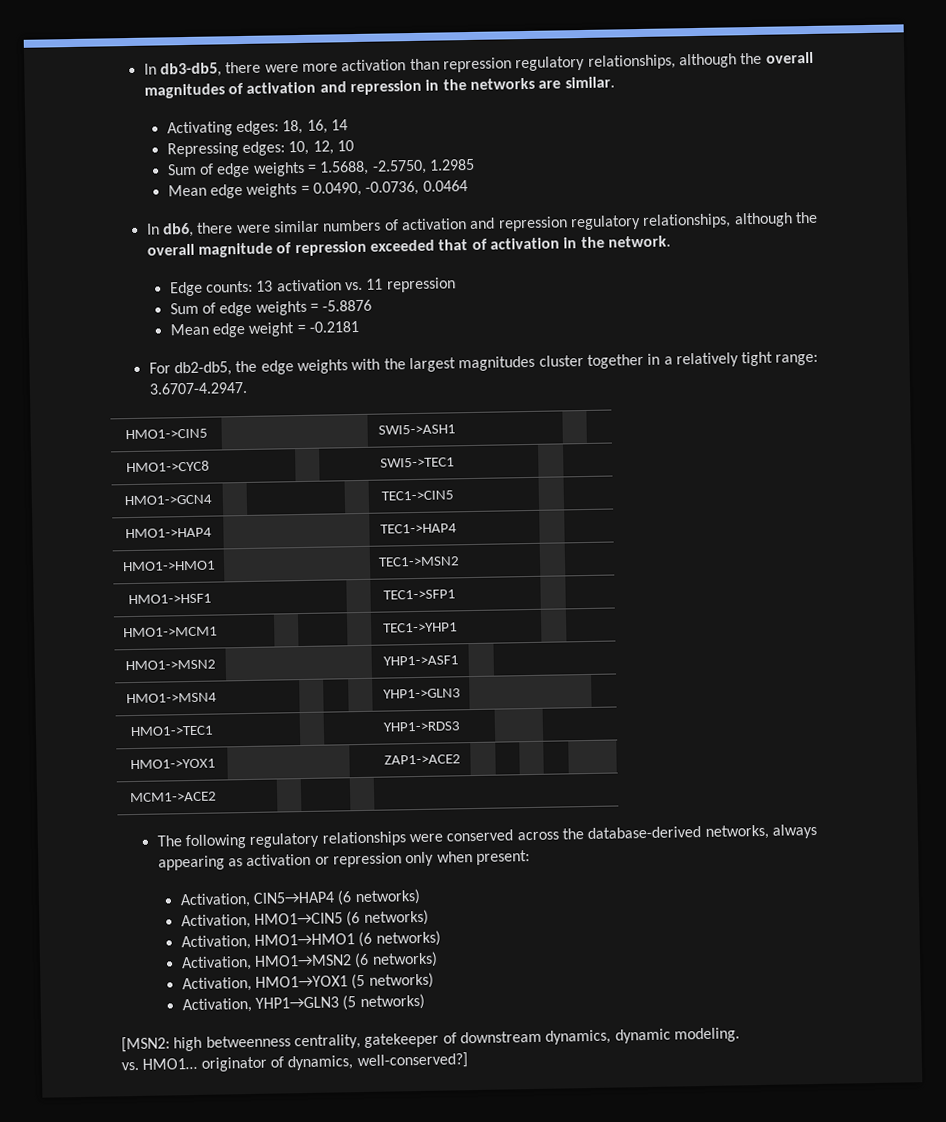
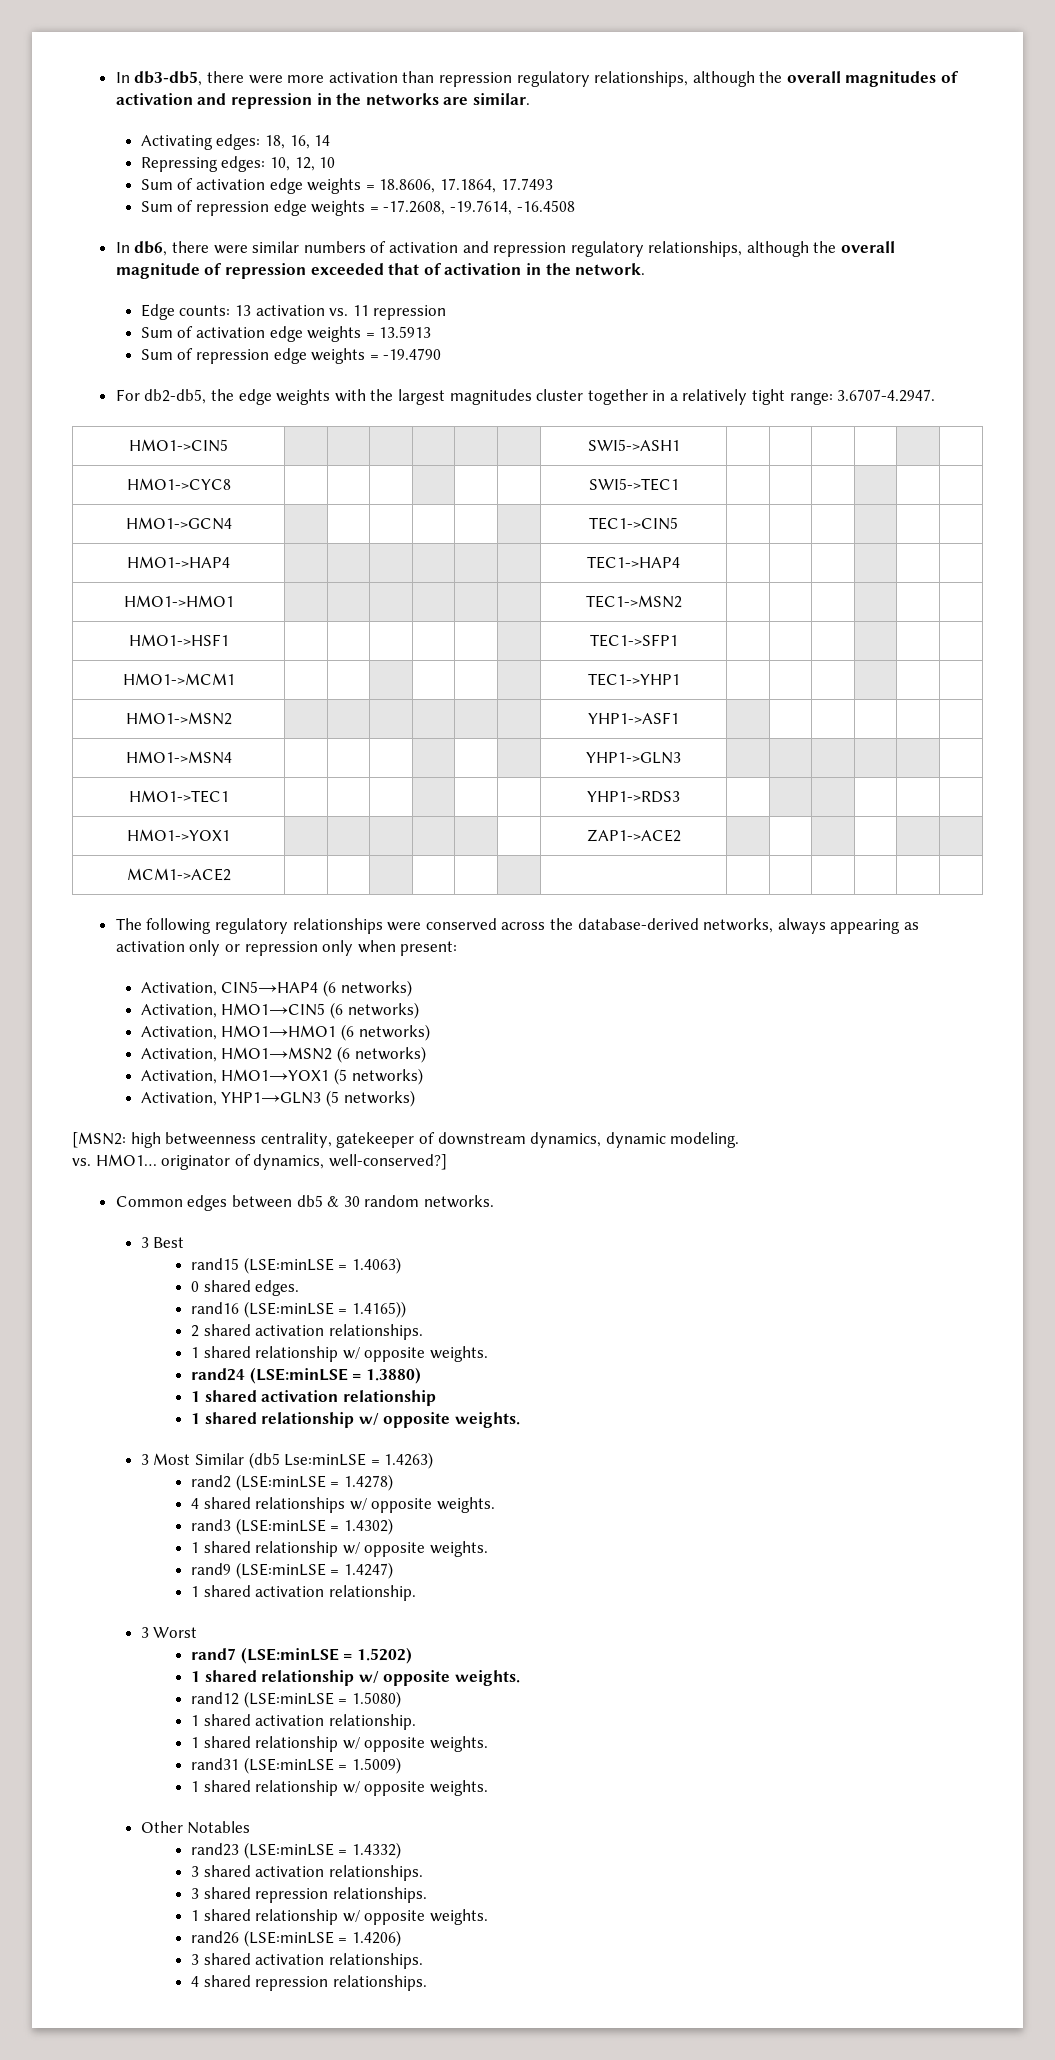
[216,158,476,178] [167,180,468,199] edge weights = 1.5688, -2.5750, 1.2985 // Mean edge weights = 0.0490, -0.0736, 0.0464 -> [196,178,553,194] [140,200,575,216] activation edge weights = 18.8606, 17.1864, 17.7493 // Sum of repression edge weights = -17.2608, -19.7614, -16.4508
[219,299,373,317] [169,320,360,338] edge weights = -5.8876 // Mean edge weight = -0.2181 -> [196,326,432,342] [140,348,442,364] activation edge weights = 13.5913 // Sum of repression edge weights = -19.4790
(312, 860) none -> [189,940,221,956] only
(468, 1061) none -> [115,1195,494,1211] [140,1237,185,1248] [191,1257,401,1274] [191,1280,300,1296] [191,1301,406,1318] [191,1324,423,1340] [191,1346,488,1362] [191,1367,421,1384] [191,1390,436,1406] [191,1412,520,1428] [140,1452,434,1469] [191,1474,393,1491] [191,1497,495,1513] [191,1518,393,1535] [191,1541,488,1557] [191,1562,393,1579] [191,1585,416,1601] [140,1627,198,1638] [191,1647,412,1664] [191,1670,520,1686] [191,1691,401,1708] [191,1714,416,1730] [191,1736,488,1752] [191,1757,401,1774] [191,1780,488,1796] [140,1821,251,1834] [191,1842,401,1859] [191,1865,423,1881] [191,1887,427,1903] [191,1909,488,1925] [191,1930,401,1947] [191,1953,423,1969] [191,1975,427,1991] // Common edges between db5 & 30 random networks. // 3 Best // rand15 (LSE:minLSE = 1.4063) // 0 shared edges. // rand16 (LSE:minLSE = 1.4165)) // 2 shared activation relationships. // 1 shared relationship w/ opposite weights. // rand24 (LSE:minLSE = 1.3880) // 1 shared activation relationship // 1 shared relationship w/ opposite weights. // 3 Most Similar (db5 Lse:minLSE = 1.4263) // rand2 (LSE:minLSE = 1.4278) // 4 shared relationships w/ opposite weights. // rand3 (LSE:minLSE = 1.4302) // 1 shared relationship w/ opposite weights. // rand9 (LSE:minLSE = 1.4247) // 1 shared activation relationship. // 3 Worst // rand7 (LSE:minLSE = 1.5202) // 1 shared relationship w/ opposite weights. // rand12 (LSE:minLSE = 1.5080) // 1 shared activation relationship. // 1 shared relationship w/ opposite weights. // rand31 (LSE:minLSE = 1.5009) // 1 shared relationship w/ opposite weights. // Other Notables // rand23 (LSE:minLSE = 1.4332) // 3 shared activation relationships. // 3 shared repression relationships. // 1 shared relationship w/ opposite weights. // rand26 (LSE:minLSE = 1.4206) // 3 shared activation relationships. // 4 shared repression relationships.

